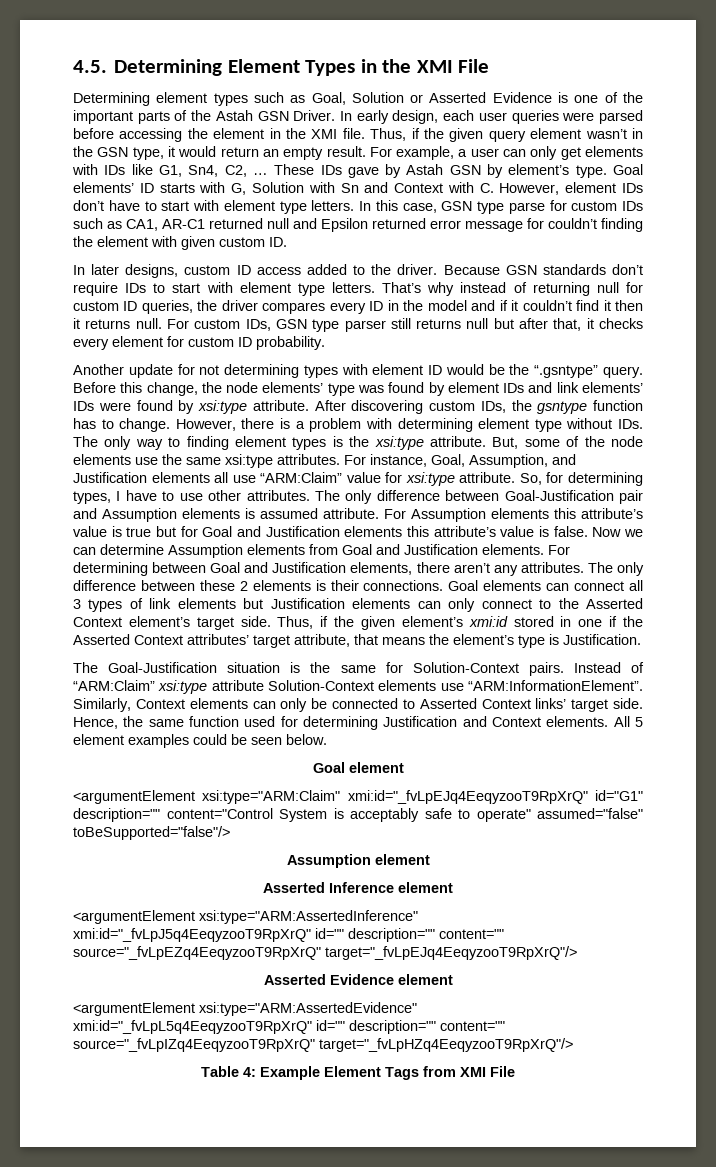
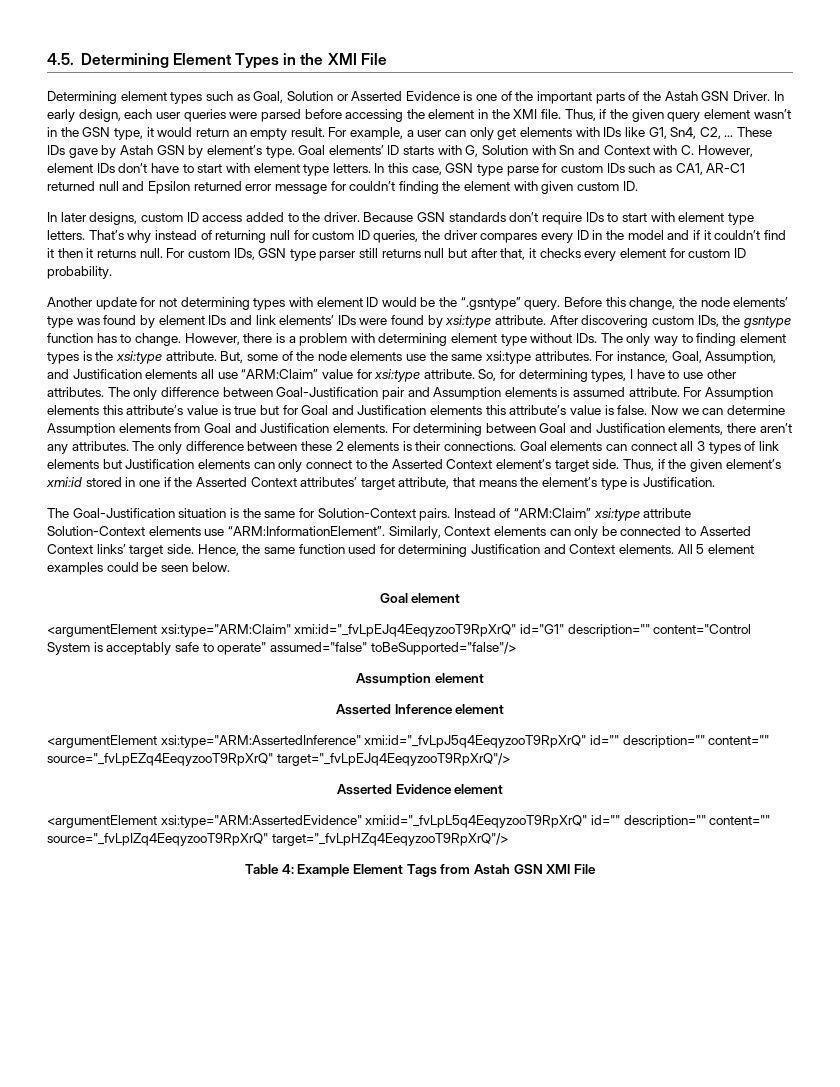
(456, 1071) none -> [473,864,543,875] Astah GSN

